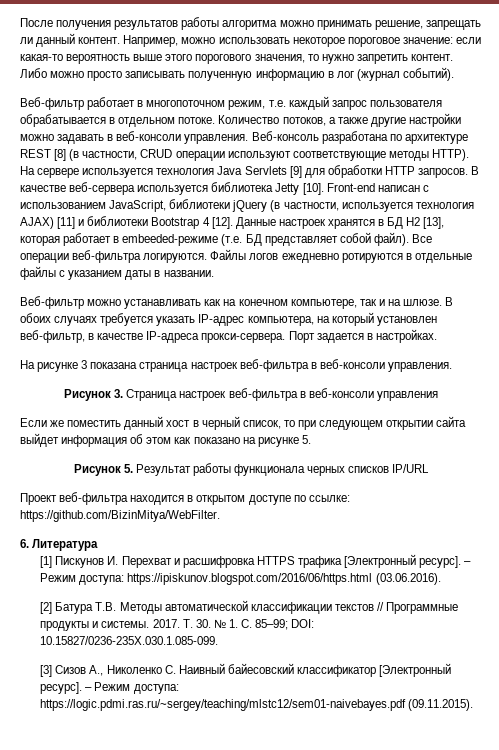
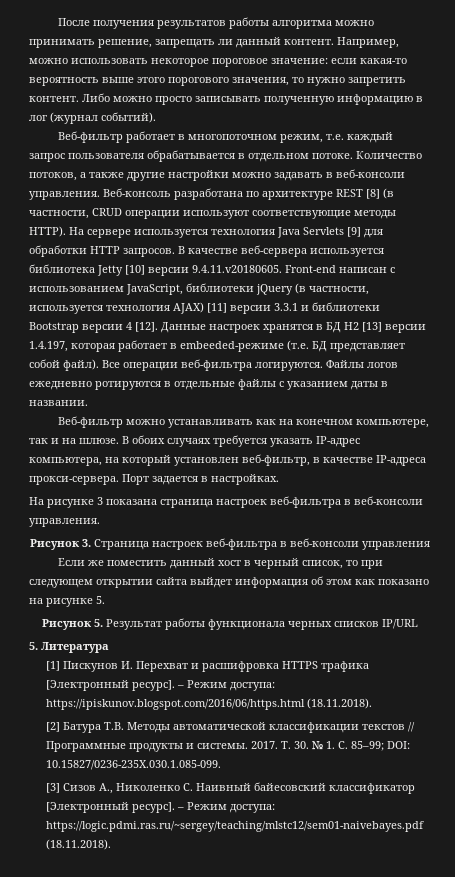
[302,183,324,195] [10]. -> [125,265,282,276] [10] версии 9.4.11.v20180605.
(76, 223) none -> [230,303,298,314] версии 3.3.1
(200, 223) none -> [82,324,123,333] версии
[423,217,445,229] [13], -> [362,322,426,333] [29,341,68,352] [13] версии 1.4.197,
[20,492,350,505] [20,510,220,522] [20,539,29,548] Проект веб-фильтра находится в открытом доступе по ссылке: https://github.com/BizinMitya/WebFilter. // 6. -> [29,642,38,650] 5.
[375,573,441,585] (03.06.2016). -> [306,698,372,709] (18.11.2018).
[408,699,474,711] (09.11.2015). -> [45,839,111,850] (18.11.2018).

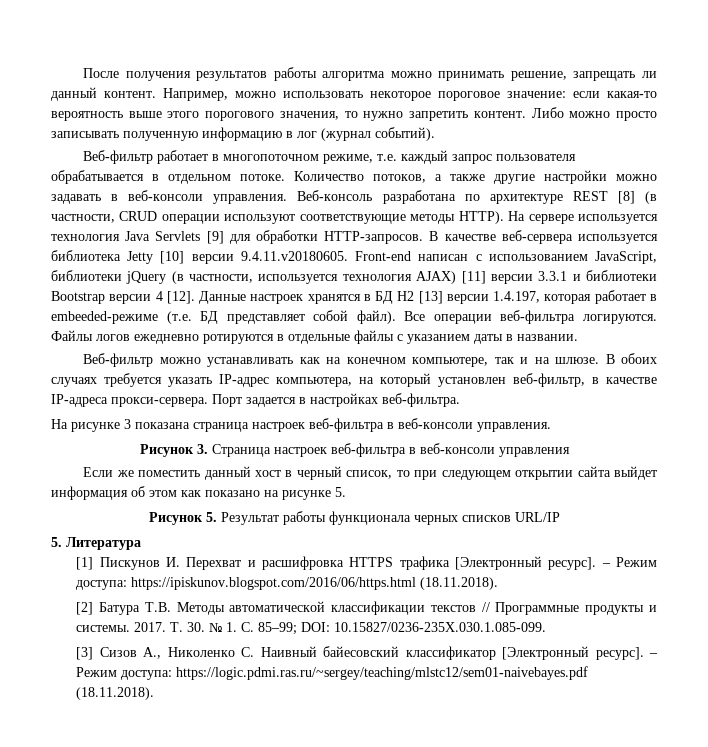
[279,134,323,143] режим, -> [323,154,374,164] режиме,
[90,246,175,257] HTTP запросов. -> [324,231,424,244] HTTP-запросов.
[211,474,279,485] настройках. -> [310,393,460,407] настройках веб-фильтра.
[381,619,418,629] IP/URL -> [514,512,560,522] URL/IP

